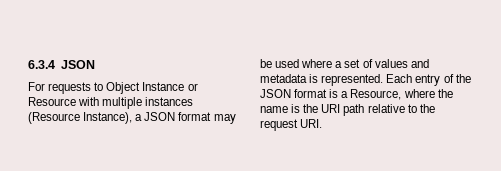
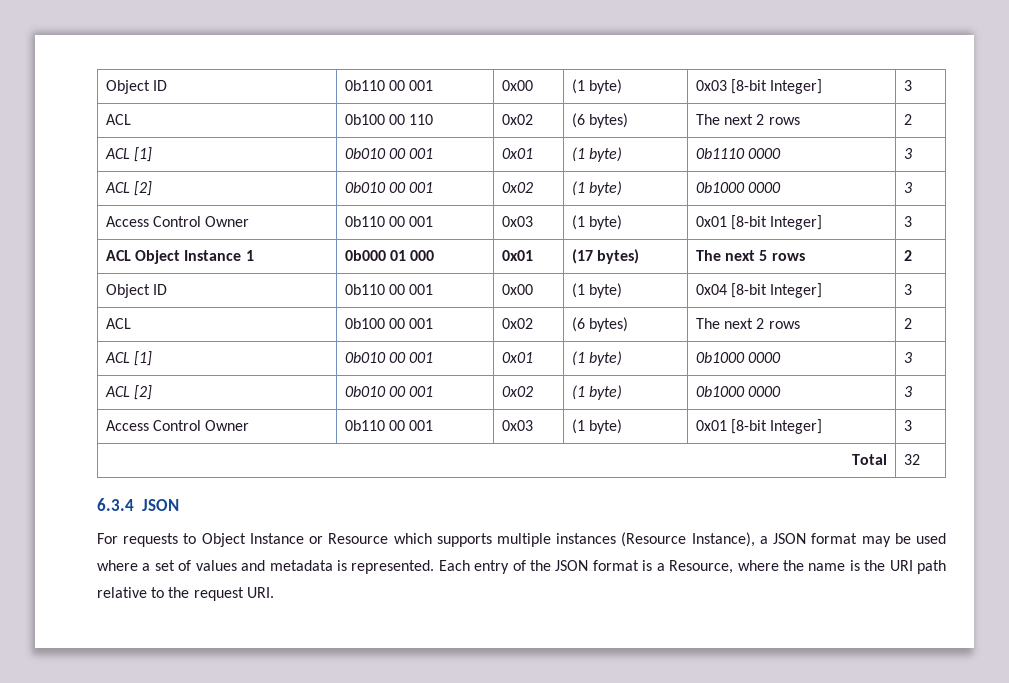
(28, 64) none -> [106,80,168,94] [345,80,434,91] [502,80,534,91] [572,79,623,94] [696,79,823,94] [904,80,913,91] [106,114,132,125] [345,114,434,125] [502,114,534,125] [572,113,629,128] [696,114,800,125] [904,114,913,125] [105,147,153,162] [345,148,434,159] [502,148,534,159] [572,147,623,162] [696,148,782,159] [904,148,913,159] [105,181,153,196] [345,182,434,193] [502,182,534,193] [572,181,623,196] [696,182,782,193] [904,182,913,193] [106,216,250,227] [345,216,434,227] [502,216,534,227] [572,215,623,230] [696,215,823,230] [904,216,913,227] [106,250,254,264] [345,250,435,261] [502,250,534,261] [572,249,640,264] [696,250,805,261] [904,250,913,261] [106,284,168,298] [345,284,434,295] [502,284,534,295] [572,283,623,298] [696,283,823,298] [904,284,913,295] [106,318,132,329] [345,318,434,329] [502,318,534,329] [572,317,629,332] [696,318,800,329] [904,318,913,329] [105,351,153,366] [345,352,434,363] [502,352,534,363] [572,351,623,366] [696,352,782,363] [904,352,913,363] [105,385,153,400] [345,386,434,397] [502,386,534,397] [572,385,623,400] [696,386,782,397] [904,386,913,397] [106,420,250,431] [345,420,434,431] [502,420,534,431] [572,419,623,434] [696,419,823,434] [904,420,913,431] [851,454,887,465] [904,454,921,465] Object ID | 0b110 00 001 | 0x00 | (1 byte) | 0x03 [8-bit Integer] | 3 // ACL | 0b100 00 110 | 0x02 | (6 bytes) | The next 2 rows | 2 // ACL [1] | 0b010 00 001 | 0x01 | (1 byte) | 0b1110 0000 | 3 // ACL [2] | 0b010 00 001 | 0x02 | (1 byte) | 0b1000 0000 | 3 // Access Control Owner | 0b110 00 001 | 0x03 | (1 byte) | 0x01 [8-bit Integer] | 3 // ACL Object Instance 1 | 0b000 01 000 | 0x01 | (17 bytes) | The next 5 rows | 2 // Object ID | 0b110 00 001 | 0x00 | (1 byte) | 0x04 [8-bit Integer] | 3 // ACL | 0b100 00 001 | 0x02 | (6 bytes) | The next 2 rows | 2 // ACL [1] | 0b010 00 001 | 0x01 | (1 byte) | 0b1000 0000 | 3 // ACL [2] | 0b010 00 001 | 0x02 | (1 byte) | 0b1000 0000 | 3 // Access Control Owner | 0b110 00 001 | 0x03 | (1 byte) | 0x01 [8-bit Integer] | 3 // Total | 32 //
[78,97,100,106] with -> [393,533,492,547] which supports

